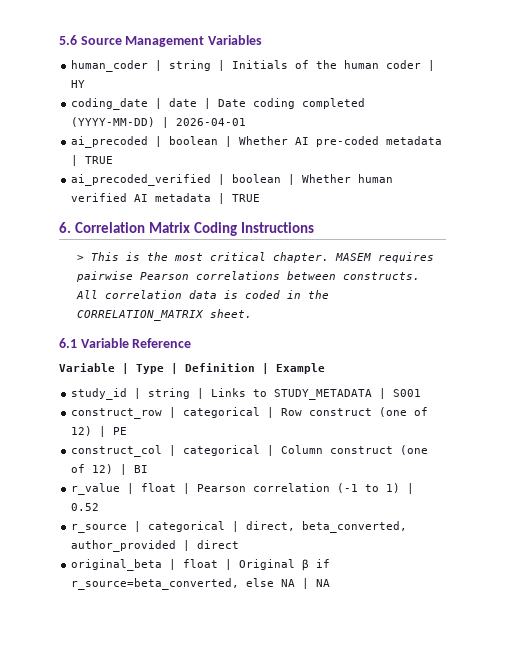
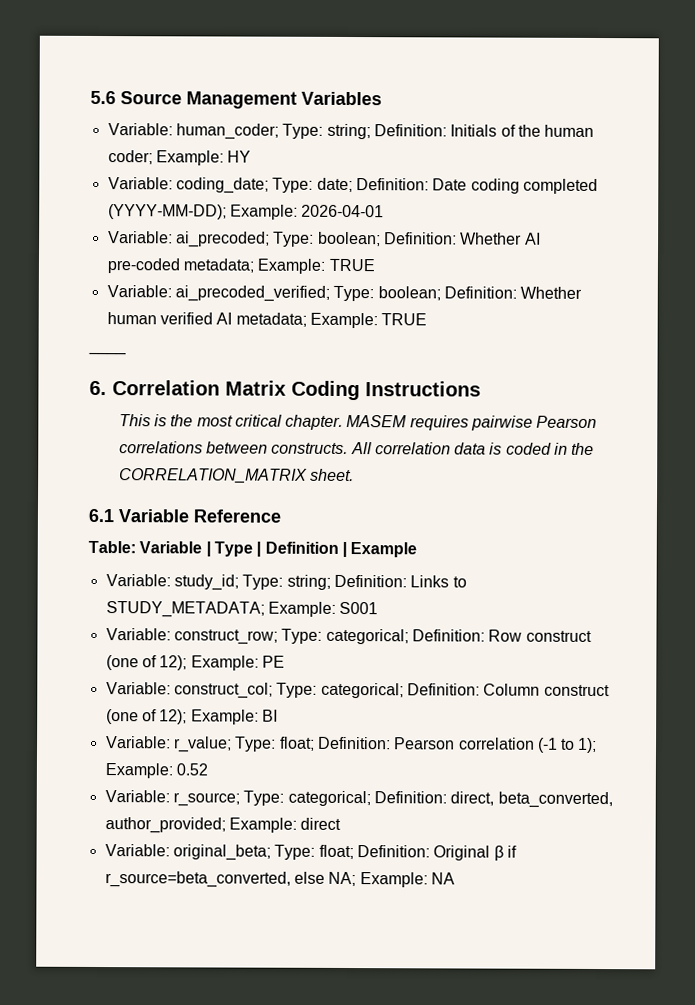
[71,60,226,72] human_coder | string | -> [107,123,447,140] Variable: human_coder; Type: string; Definition:
[386,60,436,71] coder | -> [107,150,224,166] coder; Example:
[71,98,212,110] coding_date | date | -> [107,177,429,194] Variable: coding_date; Type: date; Definition:
[71,117,170,128] (YYYY-MM-DD) | -> [107,204,298,220] (YYYY-MM-DD); Example:
[71,136,233,148] ai_precoded | boolean | -> [107,231,457,248] Variable: ai_precoded; Type: boolean; Definition:
[386,136,443,145] [71,155,114,166] [71,174,296,186] metadata | TRUE // ai_precoded_verified | boolean | -> [182,258,375,274] [106,285,517,302] metadata; Example: TRUE // Variable: ai_precoded_verified; Type: boolean; Definition:
[155,193,261,204] metadata | TRUE -> [235,312,428,329] [88,350,127,356] metadata; Example: TRUE // ____
[77,255,85,261] > -> (481, 389) none
(192, 343) none -> [88,540,136,554] Table:
[71,388,422,400] [71,407,275,419] study_id | string | Links to STUDY_METADATA | S001 // construct_row | categorical | -> [105,574,467,591] [105,601,379,618] [105,628,485,645] Variable: study_id; Type: string; Definition: Links to STUDY_METADATA; Example: S001 // Variable: construct_row; Type: categorical; Definition:
[71,426,107,437] 12) | -> [159,655,259,671] 12); Example:
[71,445,275,457] construct_col | categorical | -> [105,682,480,699] Variable: construct_col; Type: categorical; Definition:
[92,464,128,475] 12) | -> [159,709,259,725] 12); Example:
[71,483,191,495] r_value | float | -> [105,736,391,753] Variable: r_value; Type: float; Definition:
[386,483,415,494] 1) | -> [577,737,598,754] [104,763,173,779] 1); Example:
[71,521,408,533] [71,540,240,552] [71,559,233,571] r_source | categorical | direct, beta_converted, author_provided | direct // original_beta | float | -> [104,790,613,809] [104,817,342,834] [104,844,430,861] Variable: r_source; Type: categorical; Definition: direct, beta_converted, author_provided; Example: direct // Variable: original_beta; Type: float; Definition:
[281,578,310,589] NA | -> [328,871,428,888] NA; Example:

